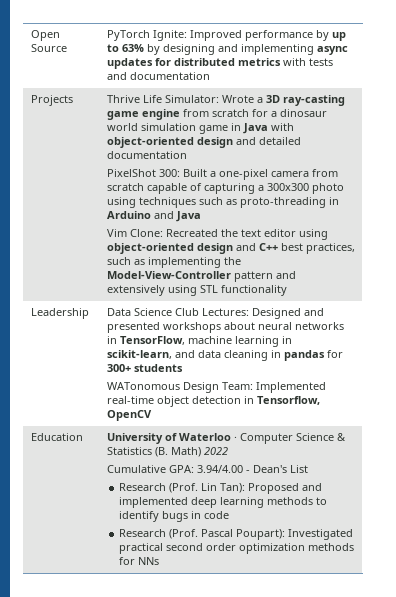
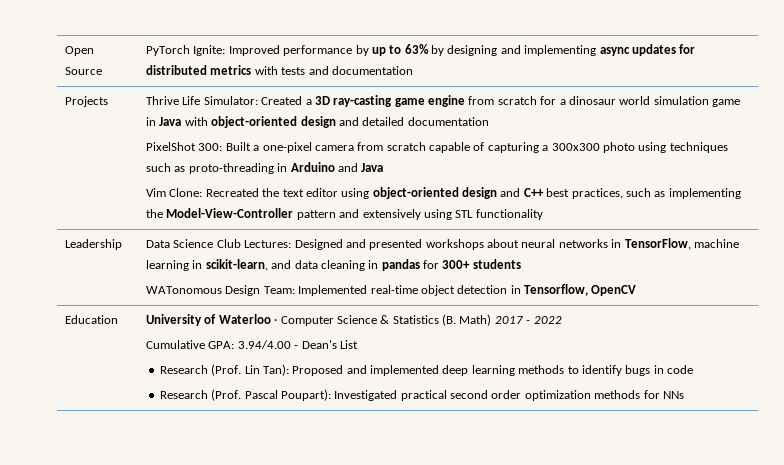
[221,95,254,103] Wrote -> [261,96,303,105] Created
(201, 452) none -> [494,316,531,324] 2017 -

